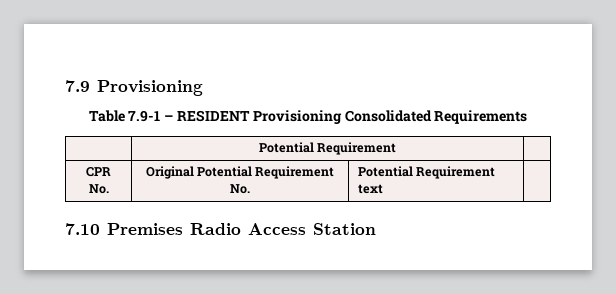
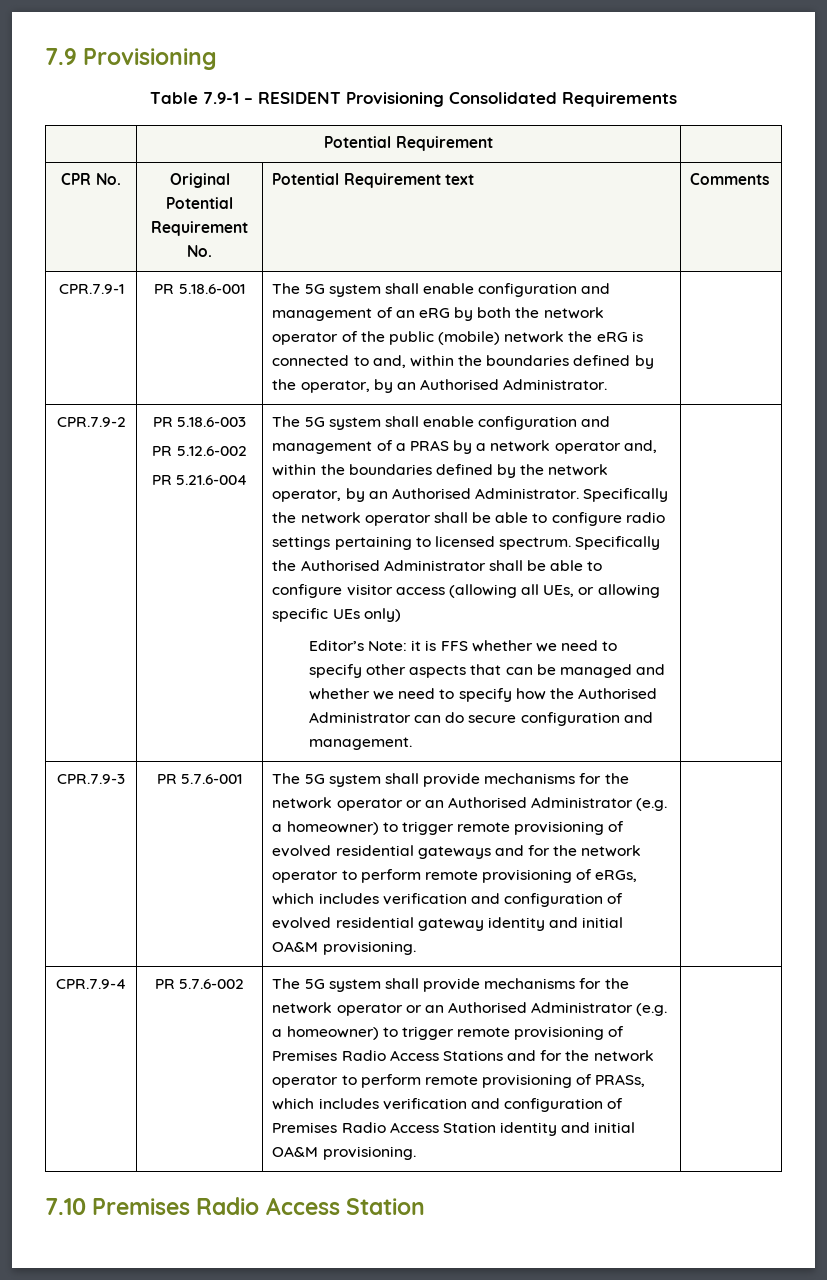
(383, 189) none -> [690,173,770,185] [58,284,124,294] [154,284,245,294] [272,283,611,297] [272,307,604,321] [272,331,643,345] [272,355,654,369] [272,379,608,393] [56,417,126,427] [152,417,247,427] [152,446,247,456] [151,475,248,485] [272,416,611,430] [272,440,657,454] [272,464,609,478] [272,488,669,502] [272,512,665,526] [272,536,661,550] [272,560,603,571] [272,584,660,598] [272,608,401,622] [308,640,618,652] [308,664,666,678] [308,688,658,702] [308,712,653,726] [308,737,412,750] [57,774,125,784] [156,774,243,784] [272,773,629,787] [272,797,668,811] [272,821,625,835] [272,845,642,859] [272,869,638,883] [272,893,624,907] [272,917,624,931] [272,941,416,955] [56,979,126,989] [154,979,245,989] [272,978,629,992] [272,1002,668,1016] [272,1026,625,1040] [272,1050,654,1062] [272,1074,646,1088] [272,1098,624,1112] [272,1122,636,1136] [272,1146,416,1160] | Comments // CPR.7.9-1 | PR 5.18.6-001 | The 5G system shall enable configuration and management of an eRG by both the network operator of the public (mobile) network the eRG is connected to and, within the boundaries defined by the operator, by an Authorised Administrator. | // CPR.7.9-2 | PR 5.18.6-003 // PR 5.12.6-002 // PR 5.21.6-004 | The 5G system shall enable configuration and management of a PRAS by a network operator and, within the boundaries defined by the network operator, by an Authorised Administrator. Specifically the network operator shall be able to configure radio settings pertaining to licensed spectrum. Specifically the Authorised Administrator shall be able to configure visitor access (allowing all UEs, or allowing specific UEs only) // Editor’s Note: it is FFS whether we need to specify other aspects that can be managed and whether we need to specify how the Authorised Administrator can do secure configuration and management. | // CPR.7.9-3 | PR 5.7.6-001 | The 5G system shall provide mechanisms for the network operator or an Authorised Administrator (e.g. a homeowner) to trigger remote provisioning of evolved residential gateways and for the network operator to perform remote provisioning of eRGs, which includes verification and configuration of evolved residential gateway identity and initial OA&M provisioning. | // CPR.7.9-4 | PR 5.7.6-002 | The 5G system shall provide mechanisms for the network operator or an Authorised Administrator (e.g. a homeowner) to trigger remote provisioning of Premises Radio Access Stations and for the network operator to perform remote provisioning of PRASs, which includes verification and configuration of Premises Radio Access Station identity and initial OA&M provisioning.

